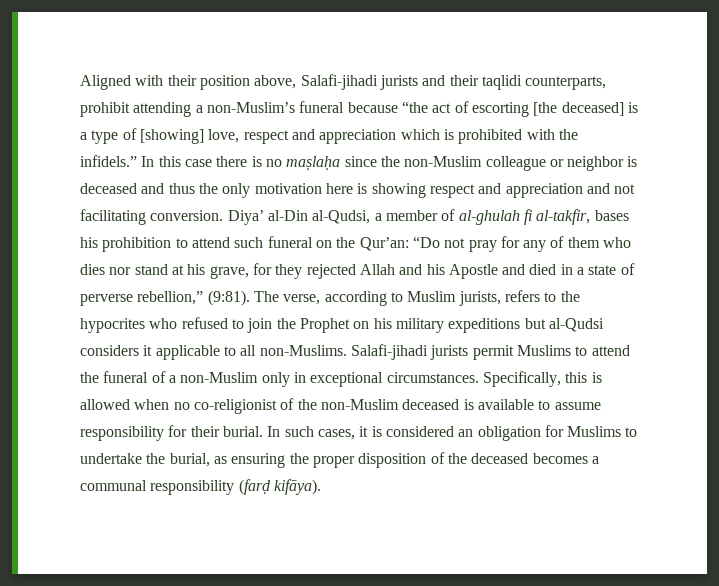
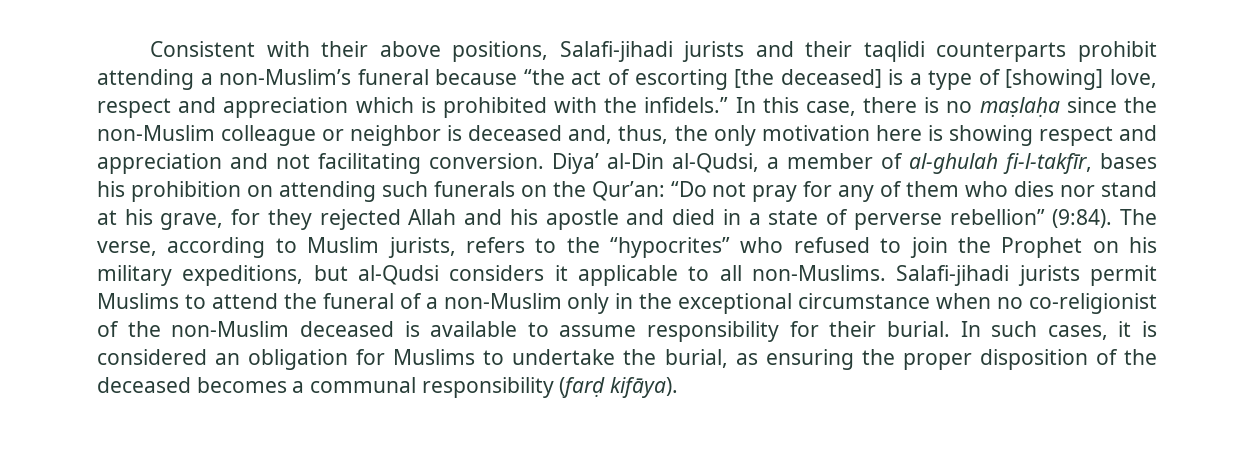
[80,75,131,90] Aligned -> [150,41,256,57] Consistent
[199,75,297,90] position above, -> [379,41,549,62] above positions,
[525,76,607,90] counterparts, -> [936,42,1067,62] counterparts
[184,159,212,167] case -> [805,101,856,116] case,
[141,183,195,194] and thus -> [568,125,669,144] and, thus,
[523,209,591,225] fi al-takfir, -> [1003,153,1092,174] fi-l-takfīr,
[175,236,313,248] to attend such funeral -> [246,181,515,202] on attending such funerals
[448,264,498,279] Apostle -> [545,209,619,230] apostle
[137,290,250,306] rebellion,” (9:81). -> [949,209,1113,228] rebellion” (9:84).
[80,318,145,333] hypocrites -> [610,237,730,258] “hypocrites”
[448,318,521,333] expeditions -> [182,265,304,286] expeditions,
[310,371,602,387] [80,399,130,410] exceptional circumstances. Specifically, this is allowed -> [639,293,931,314] the exceptional circumstance

